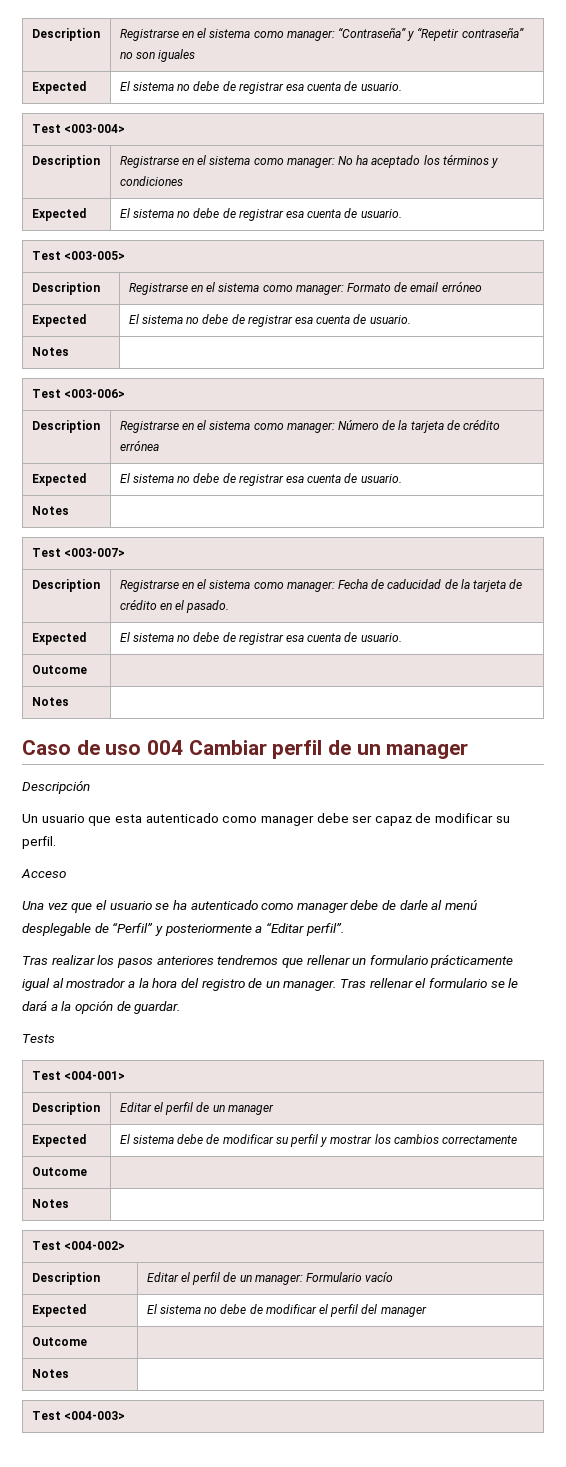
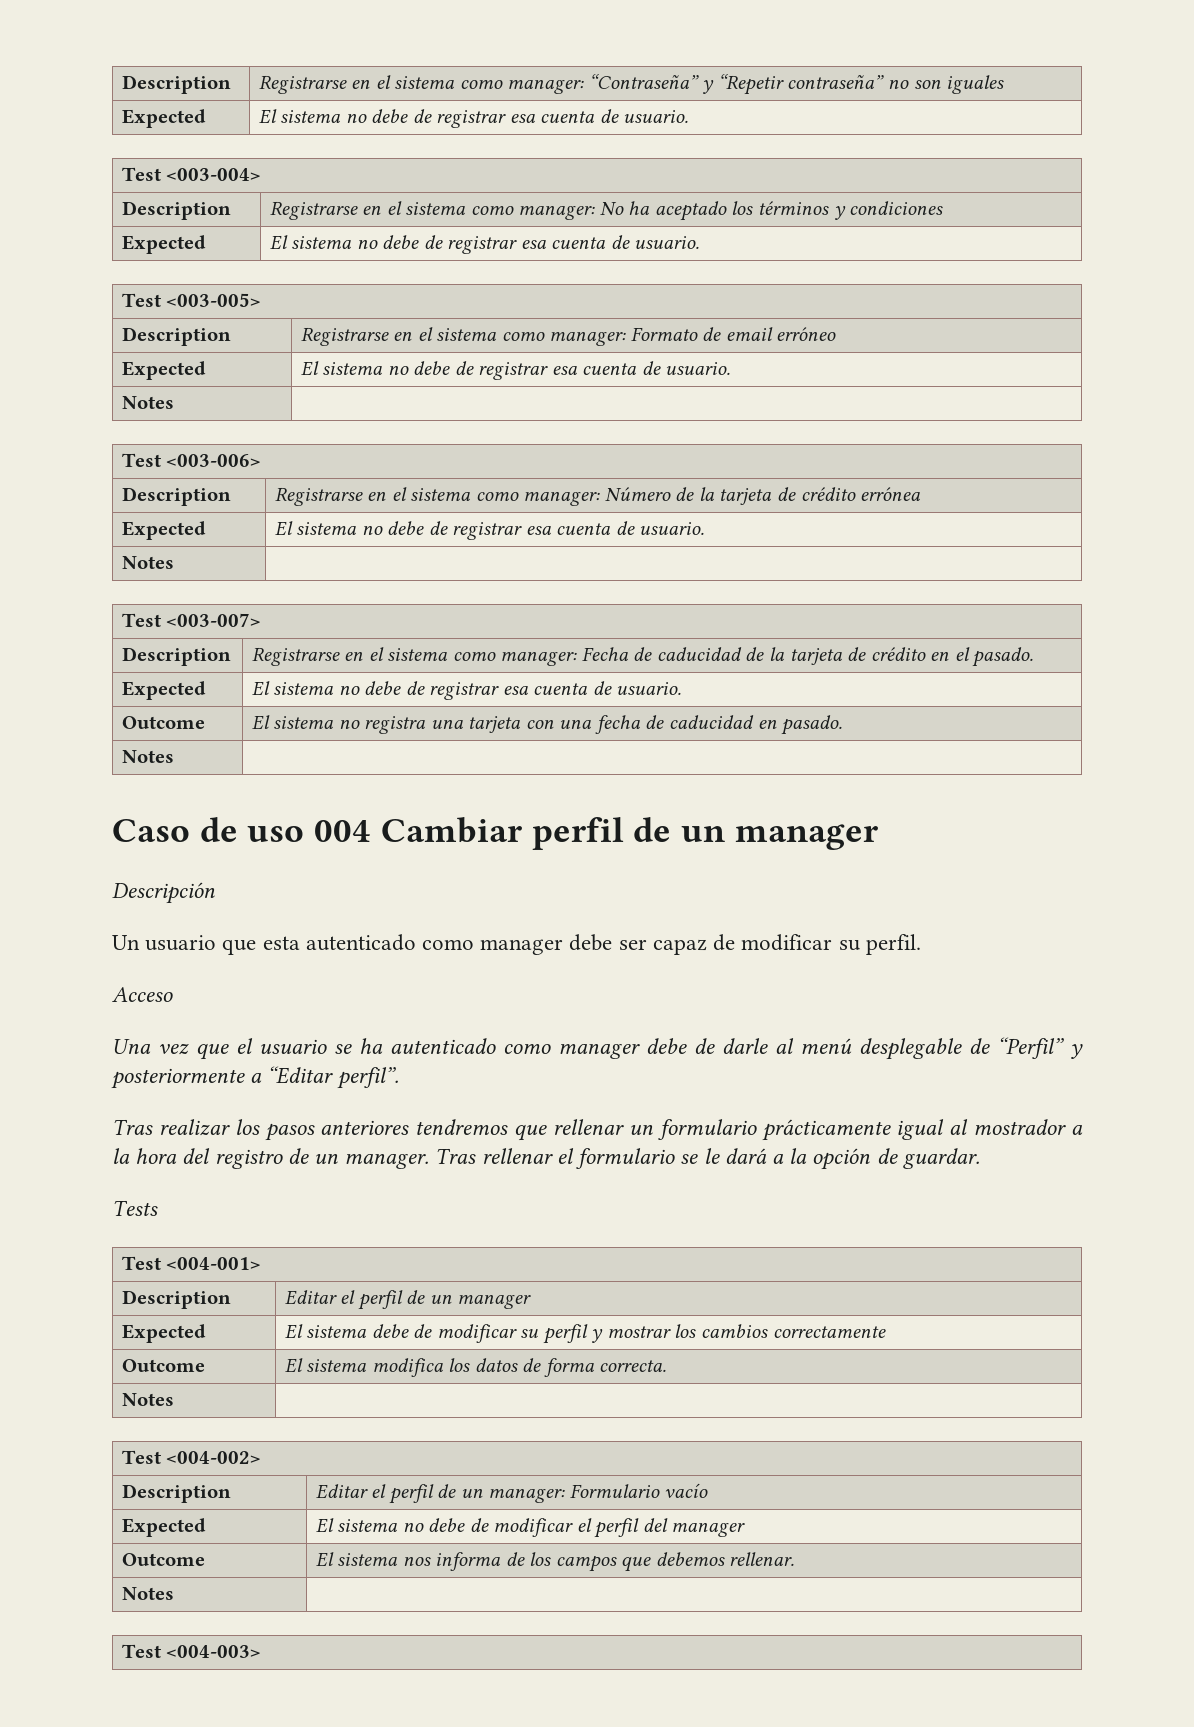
(87, 669) none -> [251,715,843,735] El sistema no registra una tarjeta con una fecha de caducidad en pasado.
(87, 1171) none -> [284,1358,667,1377] El sistema modifica los datos de forma correcta.
(87, 1341) none -> [315,1552,795,1572] El sistema nos informa de los campos que debemos rellenar.

